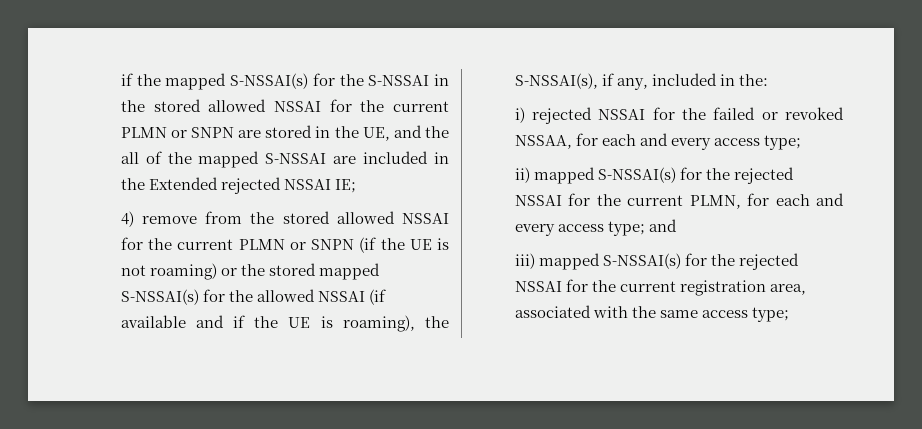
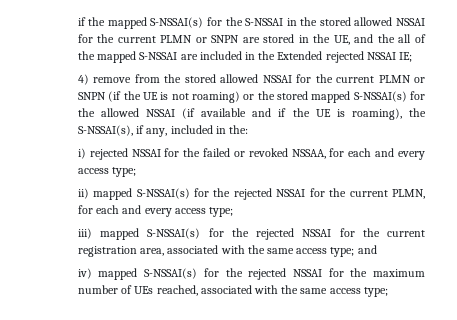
[648,219,677,232] and -> (233, 212) none
(790, 314) none -> [357,245,377,254] [77,268,425,280] [77,285,388,297] and // iv) mapped S-NSSAI(s) for the rejected NSSAI for the maximum number of UEs reached, associated with the same access type;

